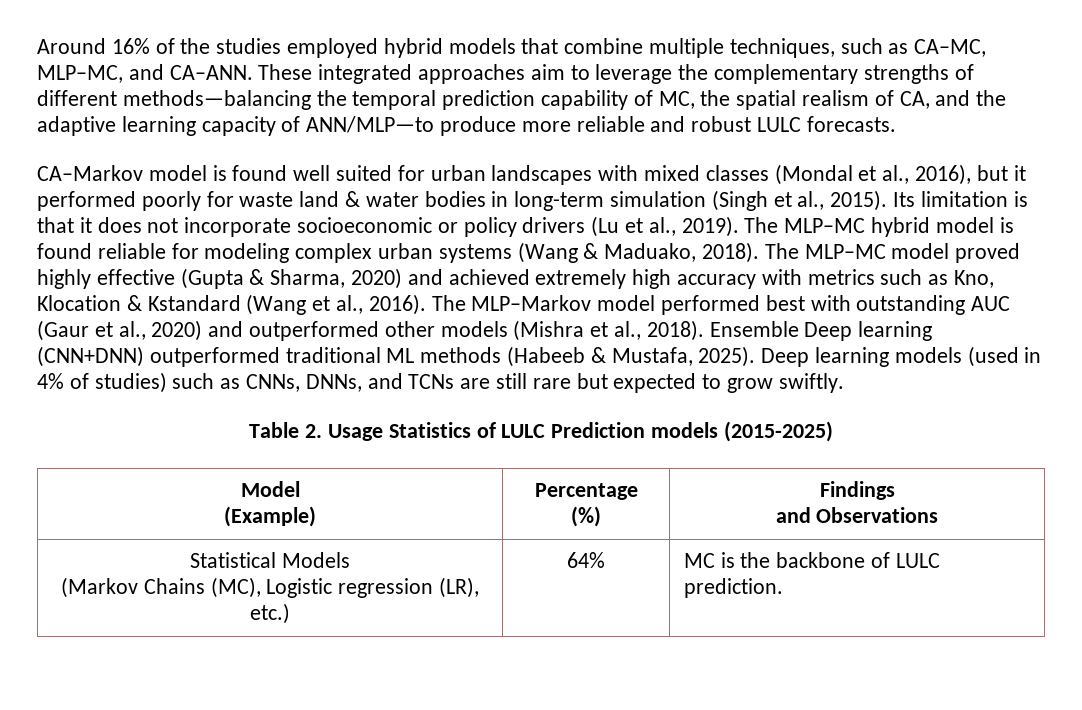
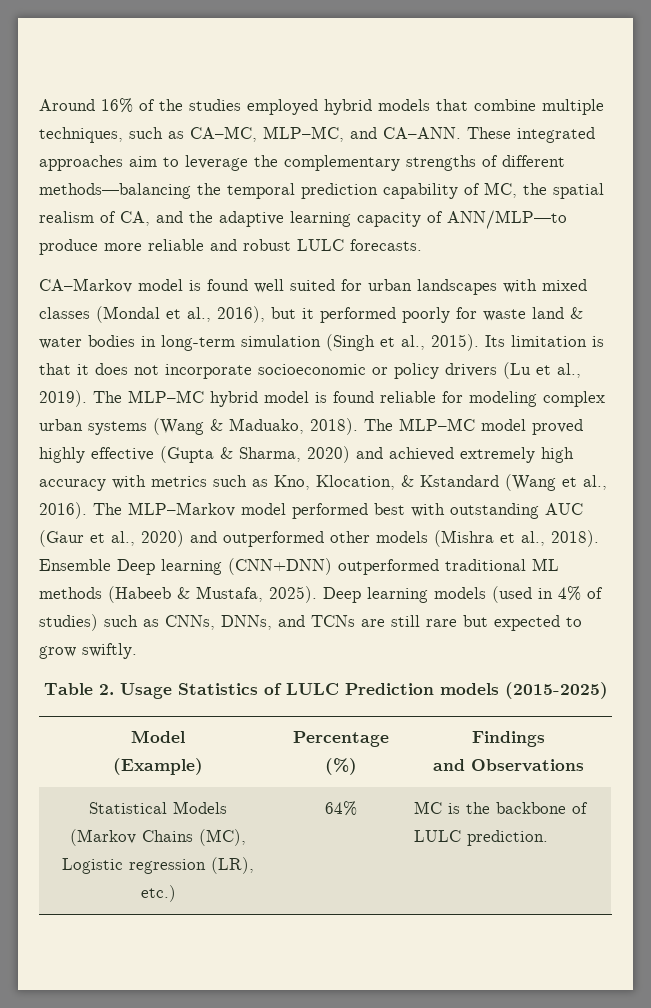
[37,295,121,311] Klocation -> [316,475,395,490] Klocation,

